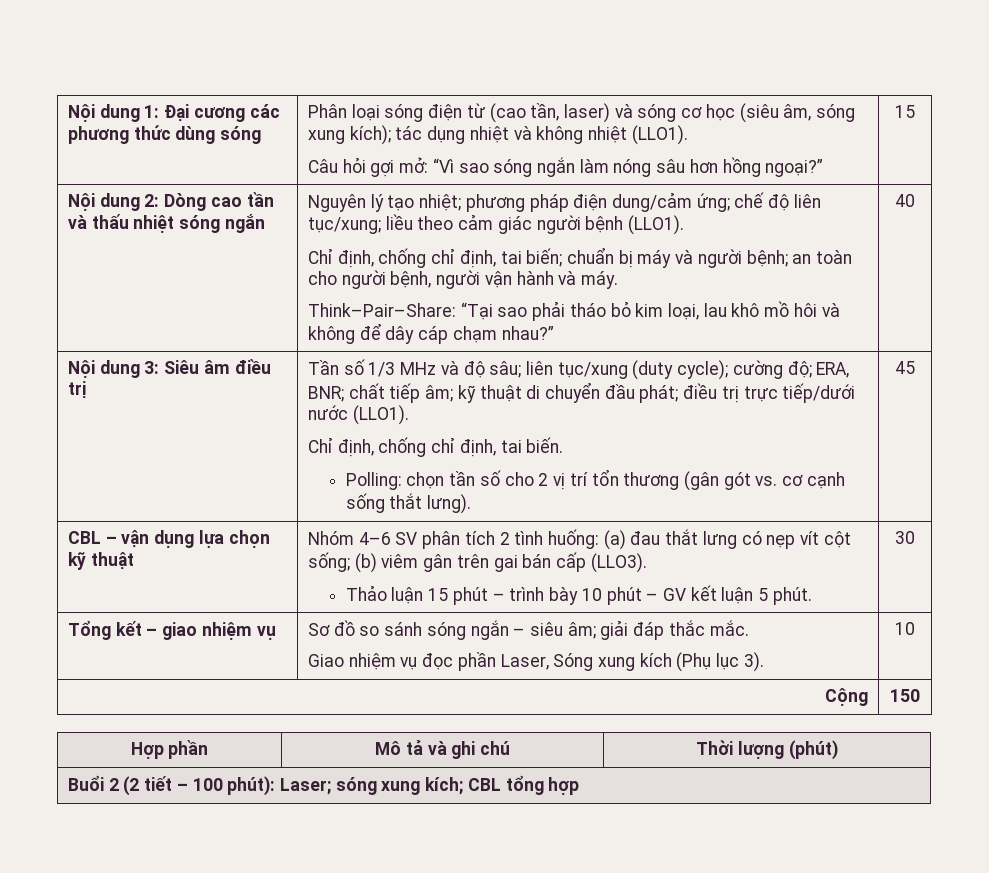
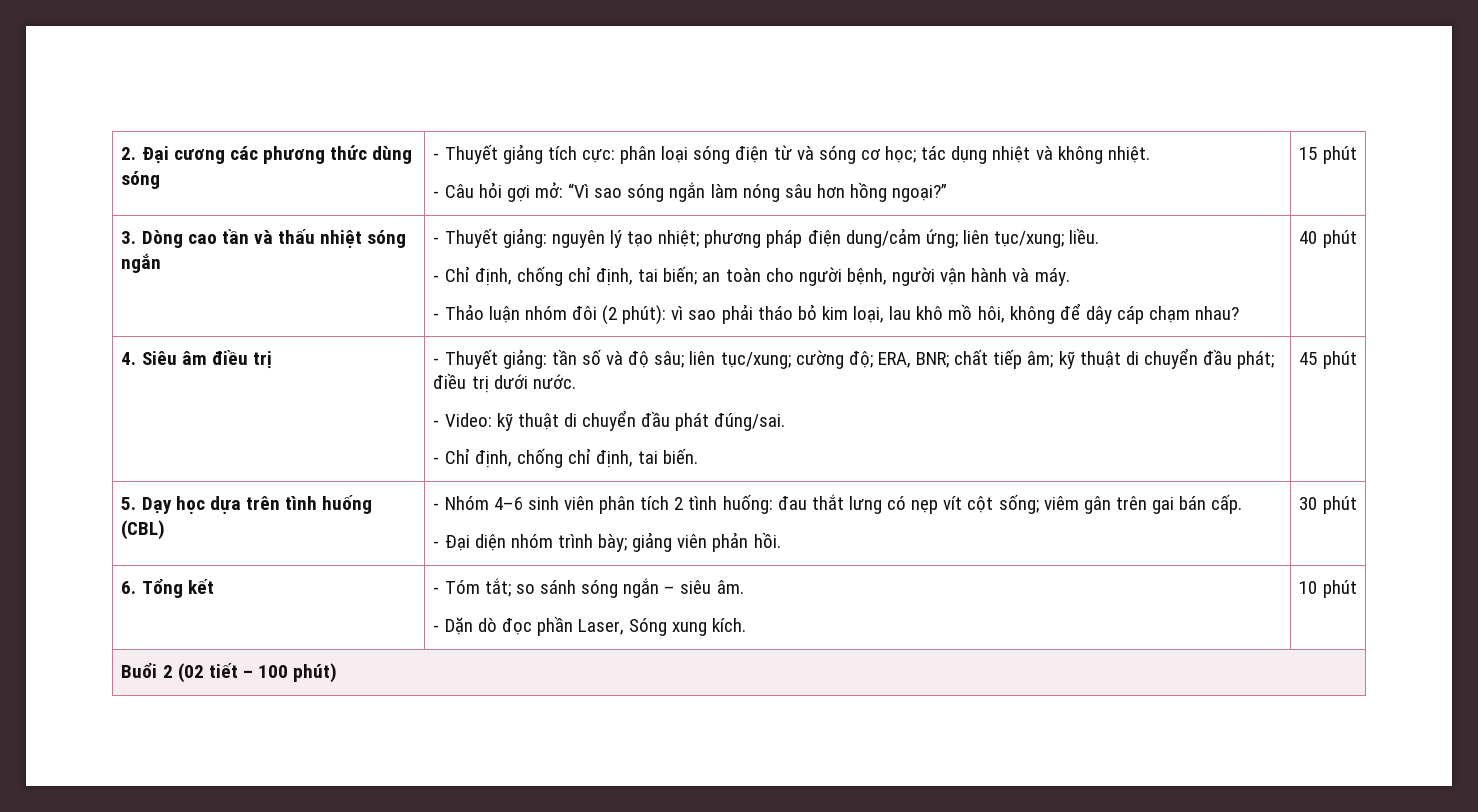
[67,104,160,122] Nội dung 1: -> [121,147,137,160] 2.
[307,103,856,123] [307,125,391,145] Phân loại sóng điện từ (cao tần, laser) và sóng cơ học (siêu âm, sóng xung kích); -> [433,144,917,164] - Thuyết giảng tích cực: phân loại sóng điện từ và sóng cơ học;
[587,125,688,145] nhiệt (LLO1). // -> [1107,146,1150,163] [433,191,440,198] nhiệt. // -
[67,193,160,211] // Nội dung 2: -> [1322,146,1357,164] [121,231,137,244] phút // 3.
[307,194,366,212] Nguyên -> [433,228,605,248] - Thuyết giảng: nguyên
[734,192,821,211] [307,214,684,235] chế độ liên tục/xung; liều theo cảm giác người bệnh (LLO1). // -> [962,228,1100,248] [433,275,440,282] liên tục/xung; liều. // -
[566,247,788,268] chuẩn bị máy và người bệnh; -> (698, 275) none
[307,302,493,320] Think–Pair–Share: “Tại -> [433,304,684,325] - Thảo luận nhóm đôi (2 phút): vì
[793,303,840,317] hôi và -> [977,306,1005,323] hôi,
[501,326,554,340] nhau?” -> [1195,306,1240,320] nhau?
[67,360,160,378] // Nội dung 3: -> [1322,230,1357,248] [121,352,137,365] phút // 4.
[307,359,437,377] Tần số 1/3 MHz -> [433,349,601,369] - Thuyết giảng: tần số
[557,360,729,380] tục/xung (duty cycle); -> [720,352,791,369] tục/xung;
[743,383,856,403] [307,405,409,425] trực tiếp/dưới nước (LLO1). // -> [493,374,576,389] [433,410,786,431] [433,457,440,464] dưới nước. // - Video: kỹ thuật di chuyển đầu phát đúng/sai. // -
[345,469,845,491] [345,493,472,514] [895,361,915,374] [67,530,270,548] [67,552,134,570] [307,531,418,545] // Polling: chọn tần số cho 2 vị trí tổn thương (gân gót vs. cơ cạnh sống thắt lưng). | 45 // CBL – vận dụng lựa chọn kỹ thuật | Nhóm 4–6 SV -> [1299,351,1357,369] [121,495,373,514] [121,520,166,540] [433,496,594,510] | 45 phút // 5. Dạy học dựa trên tình huống (CBL) | - Nhóm 4–6 sinh viên
[603,530,626,550] (a) -> (773, 504) none
[354,553,377,573] (b) -> (1039, 504) none
[555,552,647,573] [345,585,812,605] cấp (LLO3). // Thảo luận 15 phút – trình bày 10 phút – GV kết luận 5 phút. -> [1211,494,1243,514] [433,532,781,552] cấp. // - Đại diện nhóm trình bày; giảng viên phản hồi.
(915, 537) // -> [1322,496,1357,514] [121,581,137,594] phút // 6.
[146,622,276,640] [307,620,355,636] – giao nhiệm vụ | Sơ đồ -> [433,578,511,597] | - Tóm tắt;
[567,620,749,640] [307,653,418,670] âm; giải đáp thắc mắc. // Giao nhiệm vụ -> [716,580,744,594] [433,617,497,635] âm. // - Dặn dò
[639,652,764,672] [895,622,915,635] [825,688,869,706] [890,689,920,702] [130,740,209,759] [375,740,510,759] [696,740,838,760] kích (Phụ lục 3). | 10 // Cộng | 150 // Hợp phần | Mô tả và ghi chú | Thời lượng (phút) -> [712,618,747,632] [1299,580,1357,598] kích. | 10 phút
[123,776,140,796] (2 -> [177,663,204,683] (02
[227,775,580,796] phút): Laser; sóng xung kích; CBL tổng hợp -> [293,663,338,683] phút)

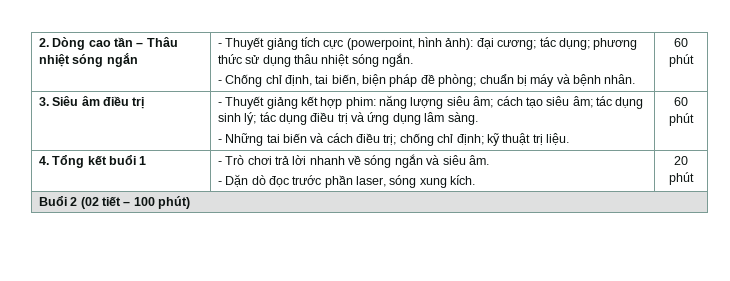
[141,145,413,164] [121,171,161,189] [433,144,1150,164] [433,182,948,202] [1299,146,1357,164] [121,231,137,244] Đại cương các phương thức dùng sóng | - Thuyết giảng tích cực: phân loại sóng điện từ và sóng cơ học; tác dụng nhiệt và không nhiệt. // - Câu hỏi gợi mở: “Vì sao sóng ngắn làm nóng sâu hơn hồng ngoại?” | 15 phút // 3. -> (49, 42) none
[253,229,316,244] và thấu -> [136,37,178,47] – Thâu
[502,228,1100,248] [433,266,1070,286] [433,303,1240,325] [1299,230,1357,248] [121,352,137,365] giảng: nguyên lý tạo nhiệt; phương pháp điện dung/cảm ứng; liên tục/xung; liều. // - Chỉ định, chống chỉ định, tai biến; an toàn cho người bệnh, người vận hành và máy. // - Thảo luận nhóm đôi (2 phút): vì sao phải tháo bỏ kim loại, lau khô mồ hôi, không để dây cáp chạm nhau? | 40 phút // 4. -> [266,37,638,50] [217,53,414,67] [217,74,636,87] [674,38,688,47] [669,54,694,67] [38,97,49,106] giảng tích cực (powerpoint, hình ảnh): đại cương; tác dụng; phương thức sử dụng thâu nhiệt sóng ngắn. // - Chống chỉ định, tai biến, biện pháp đề phòng; chuẩn bị máy và bệnh nhân. | 60 phút // 3.
[502,348,1275,369] [433,373,576,393] [433,410,786,431] [433,448,699,468] [1299,351,1357,369] [121,495,373,514] [121,520,166,540] [433,494,1243,514] [433,532,781,552] [1299,496,1357,514] [121,578,214,598] [433,578,676,598] giảng: tần số và độ sâu; liên tục/xung; cường độ; ERA, BNR; chất tiếp âm; kỹ thuật di chuyển đầu phát; điều trị dưới nước. // - Video: kỹ thuật di chuyển đầu phát đúng/sai. // - Chỉ định, chống chỉ định, tai biến. | 45 phút // 5. Dạy học dựa trên tình huống (CBL) | - Nhóm 4–6 sinh viên phân tích 2 tình huống: đau thắt lưng có nẹp vít cột sống; viêm gân trên gai bán cấp. // - Đại diện nhóm trình bày; giảng viên phản hồi. | 30 phút // 6. Tổng kết | - Tóm tắt; so sánh sóng ngắn – -> [266,95,644,109] [217,112,478,125] [217,133,570,146] [674,97,688,106] [669,113,694,126] [38,154,147,168] [217,154,440,168] giảng kết hợp phim: năng lượng siêu âm; cách tạo siêu âm; tác dụng sinh lý; tác dụng điều trị và ứng dụng lâm sàng. // - Những tai biến và cách điều trị; chống chỉ định; kỹ thuật trị liệu. | 60 phút // 4. Tổng kết buổi 1 | - Trò chơi trả lời nhanh về sóng ngắn và
[536,616,668,636] phần Laser, Sóng -> [292,175,417,188] trước phần laser, sóng
[1299,581,1318,594] 10 -> [674,156,688,165] 20

